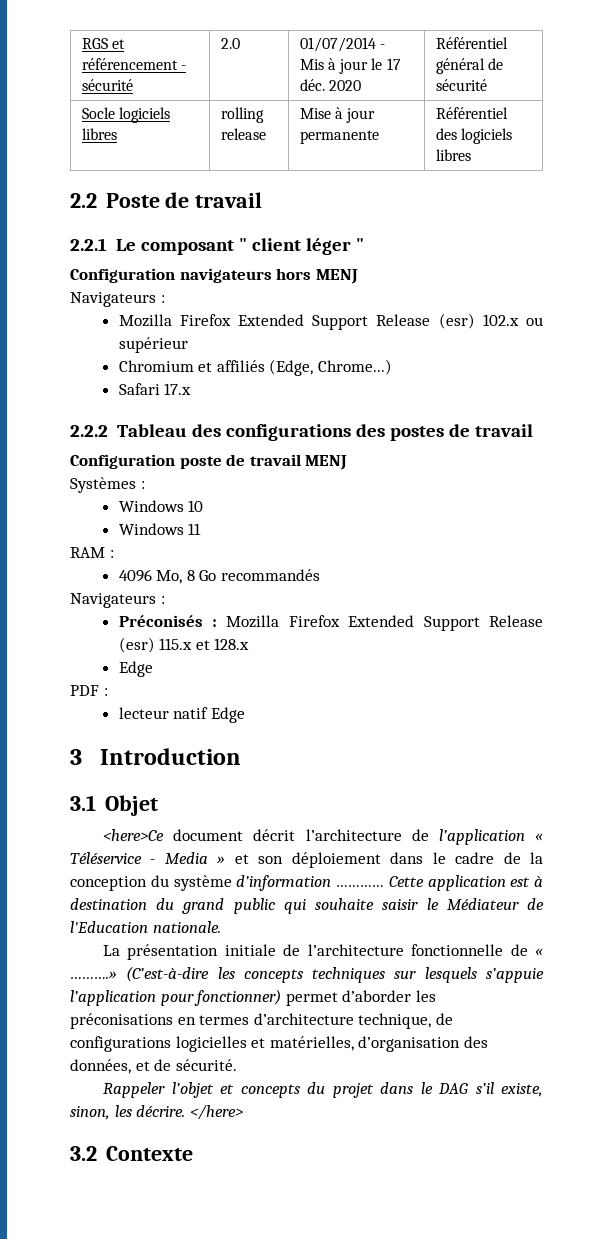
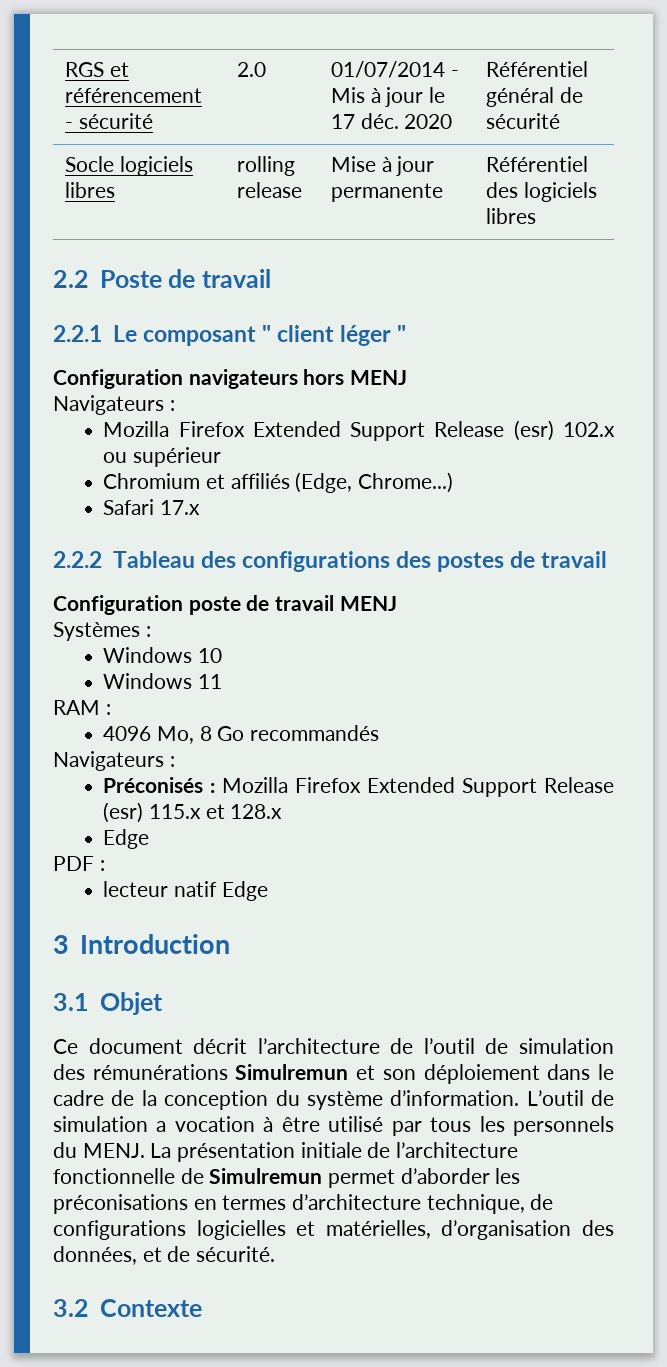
[103,829,165,841] <here>Ce -> [53,1039,78,1054] Ce
[438,829,543,845] [70,852,226,864] l’application « Téléservice - Media » -> [423,1038,614,1054] [53,1064,349,1080] l’outil de simulation des rémunérations Simulremun
[236,875,543,891] [70,898,544,914] [70,921,221,933] d’information ………… Cette application est à destination du grand public qui souhaite saisir le Médiateur de l'Education nationale. // -> [390,1090,614,1106] [53,1116,615,1136] [53,1142,145,1158] d’information. L’outil de simulation a vocation à être utilisé par tous les personnels du MENJ.
[535,948,543,956] [70,966,544,983] [70,989,282,1006] « ……….» (C’est-à-dire les concepts techniques sur lesquels s’appuie l’application pour fonctionner) -> [209,1168,323,1184] Simulremun
[103,1082,543,1098] [70,1105,243,1120] // Rappeler l’objet et concepts du projet dans le DAG s’il existe, sinon, les décrire. </here> -> (276, 1254) none

